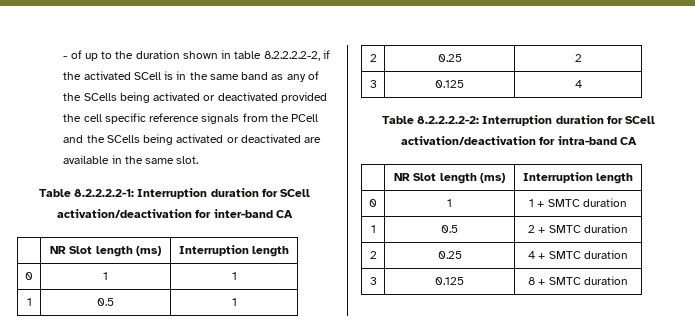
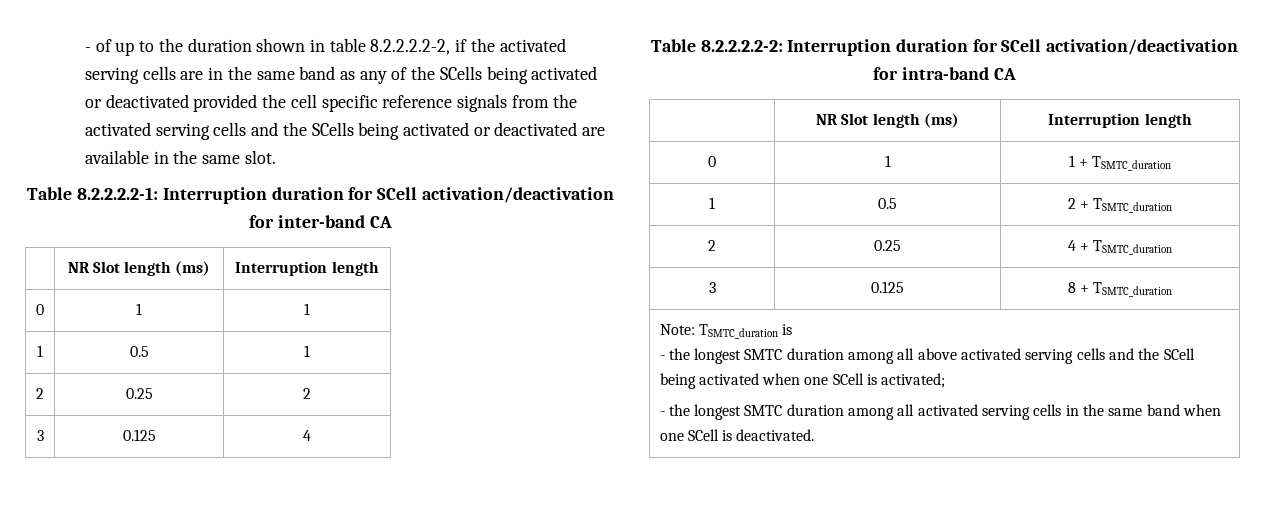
[133,71,174,80] SCell is -> [84,66,204,84] serving cells are
[291,114,319,122] PCell -> [84,122,247,140] activated serving cells
[547,198,627,207] SMTC duration -> [1092,156,1172,171] TSMTC_duration
[548,224,628,233] SMTC duration -> [1093,198,1173,213] TSMTC_duration
[548,250,628,259] SMTC duration -> [1093,240,1173,255] TSMTC_duration
[548,276,628,285] SMTC duration -> [1093,282,1173,297] [659,324,793,339] [659,348,1195,364] [659,373,946,389] [659,404,1221,420] [659,429,815,441] TSMTC_duration // Note: TSMTC_duration is // - the longest SMTC duration among all above activated serving cells and the SCell being activated when one SCell is activated; // - the longest SMTC duration among all activated serving cells in the same band when one SCell is deactivated.

